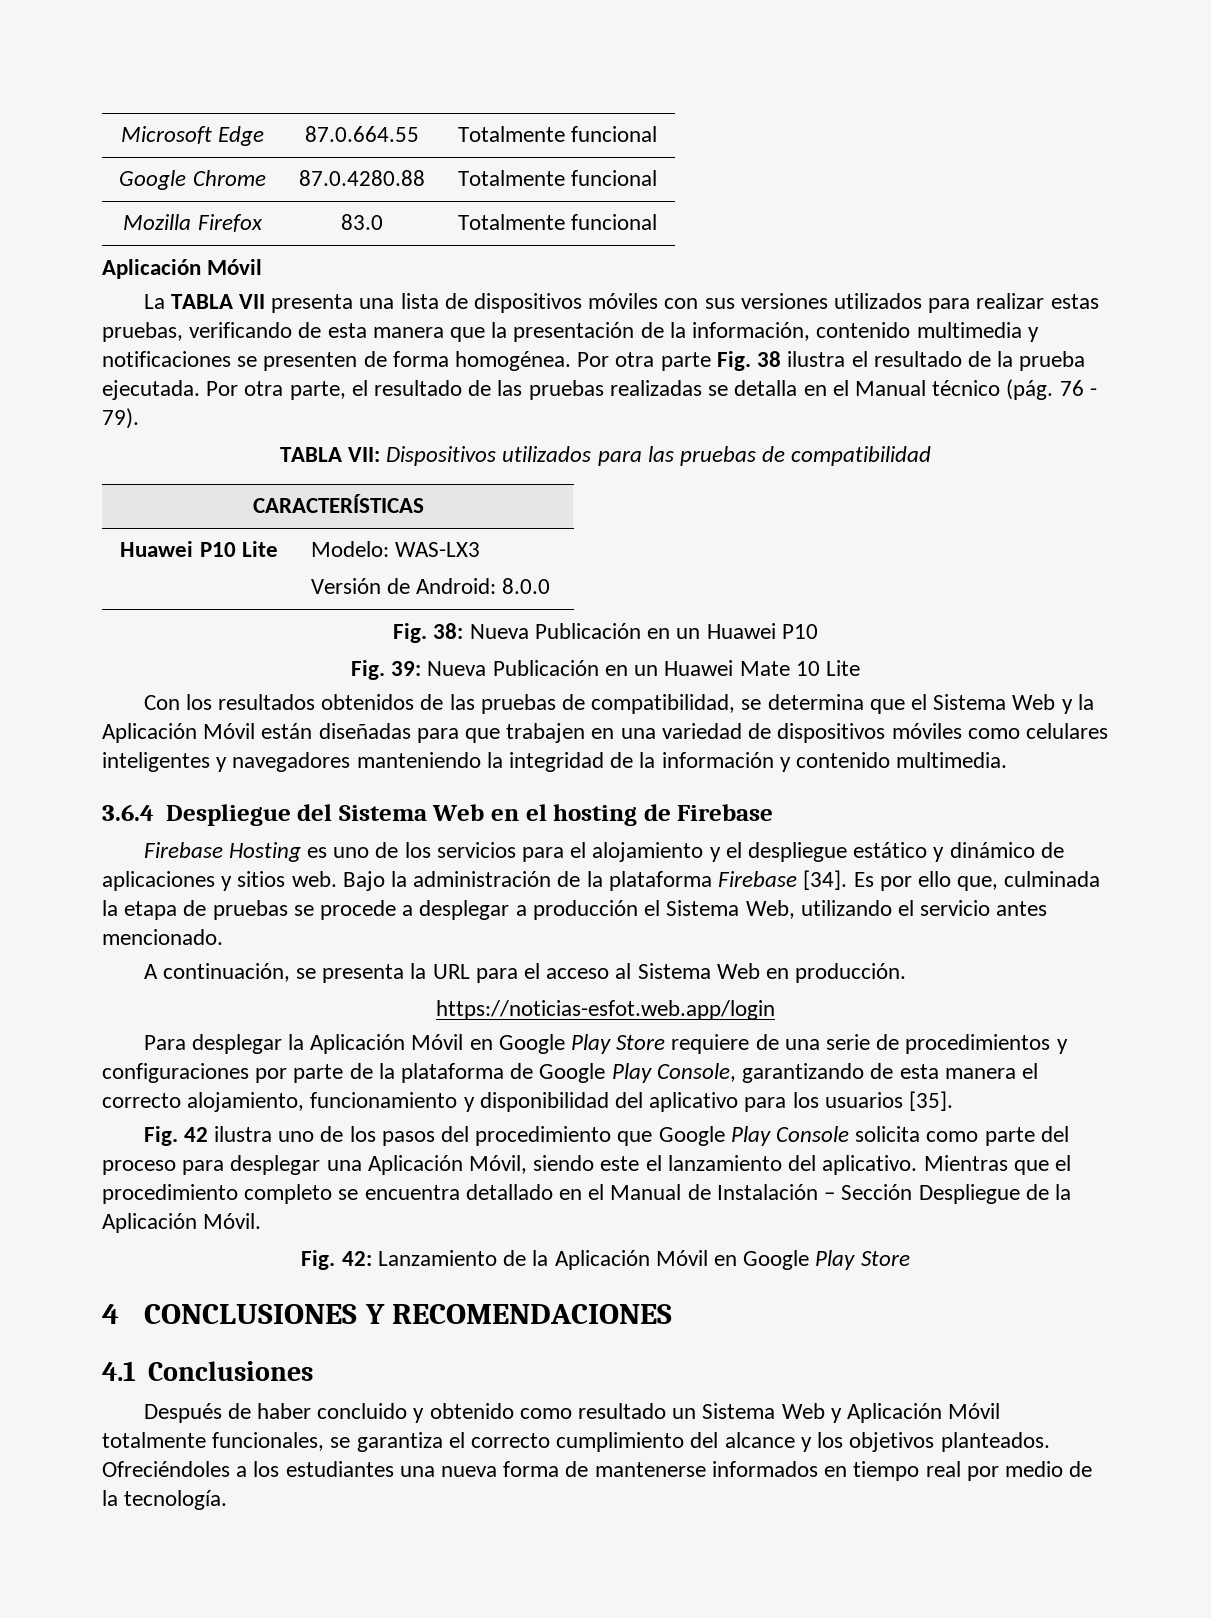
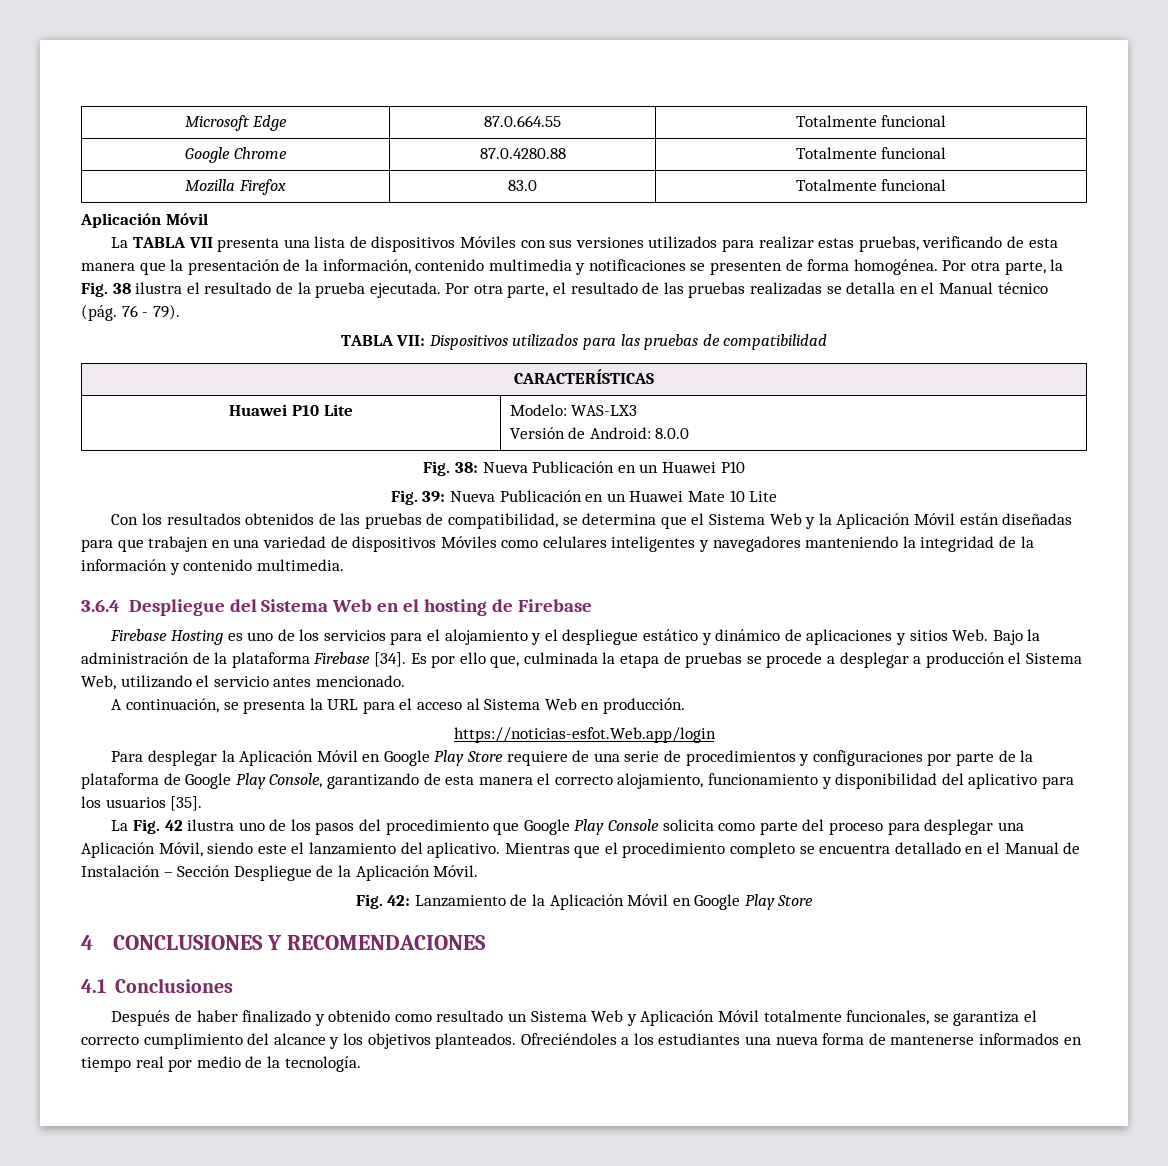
[588,293,659,309] móviles -> [460,236,517,248] Móviles
[660,352,711,371] parte -> [1004,259,1064,275] parte, la
[891,723,962,739] móviles -> [440,536,497,548] Móviles
[291,871,337,887] web. -> [952,629,989,641] Web.
[436,1000,775,1020] https://noticias-esfot.web.app/login -> [453,727,716,743] https://noticias-esfot.Web.app/login
(954, 1101) none -> [111,820,129,831] La
[317,1403,408,1419] concluido -> [242,1010,312,1023] finalizado

